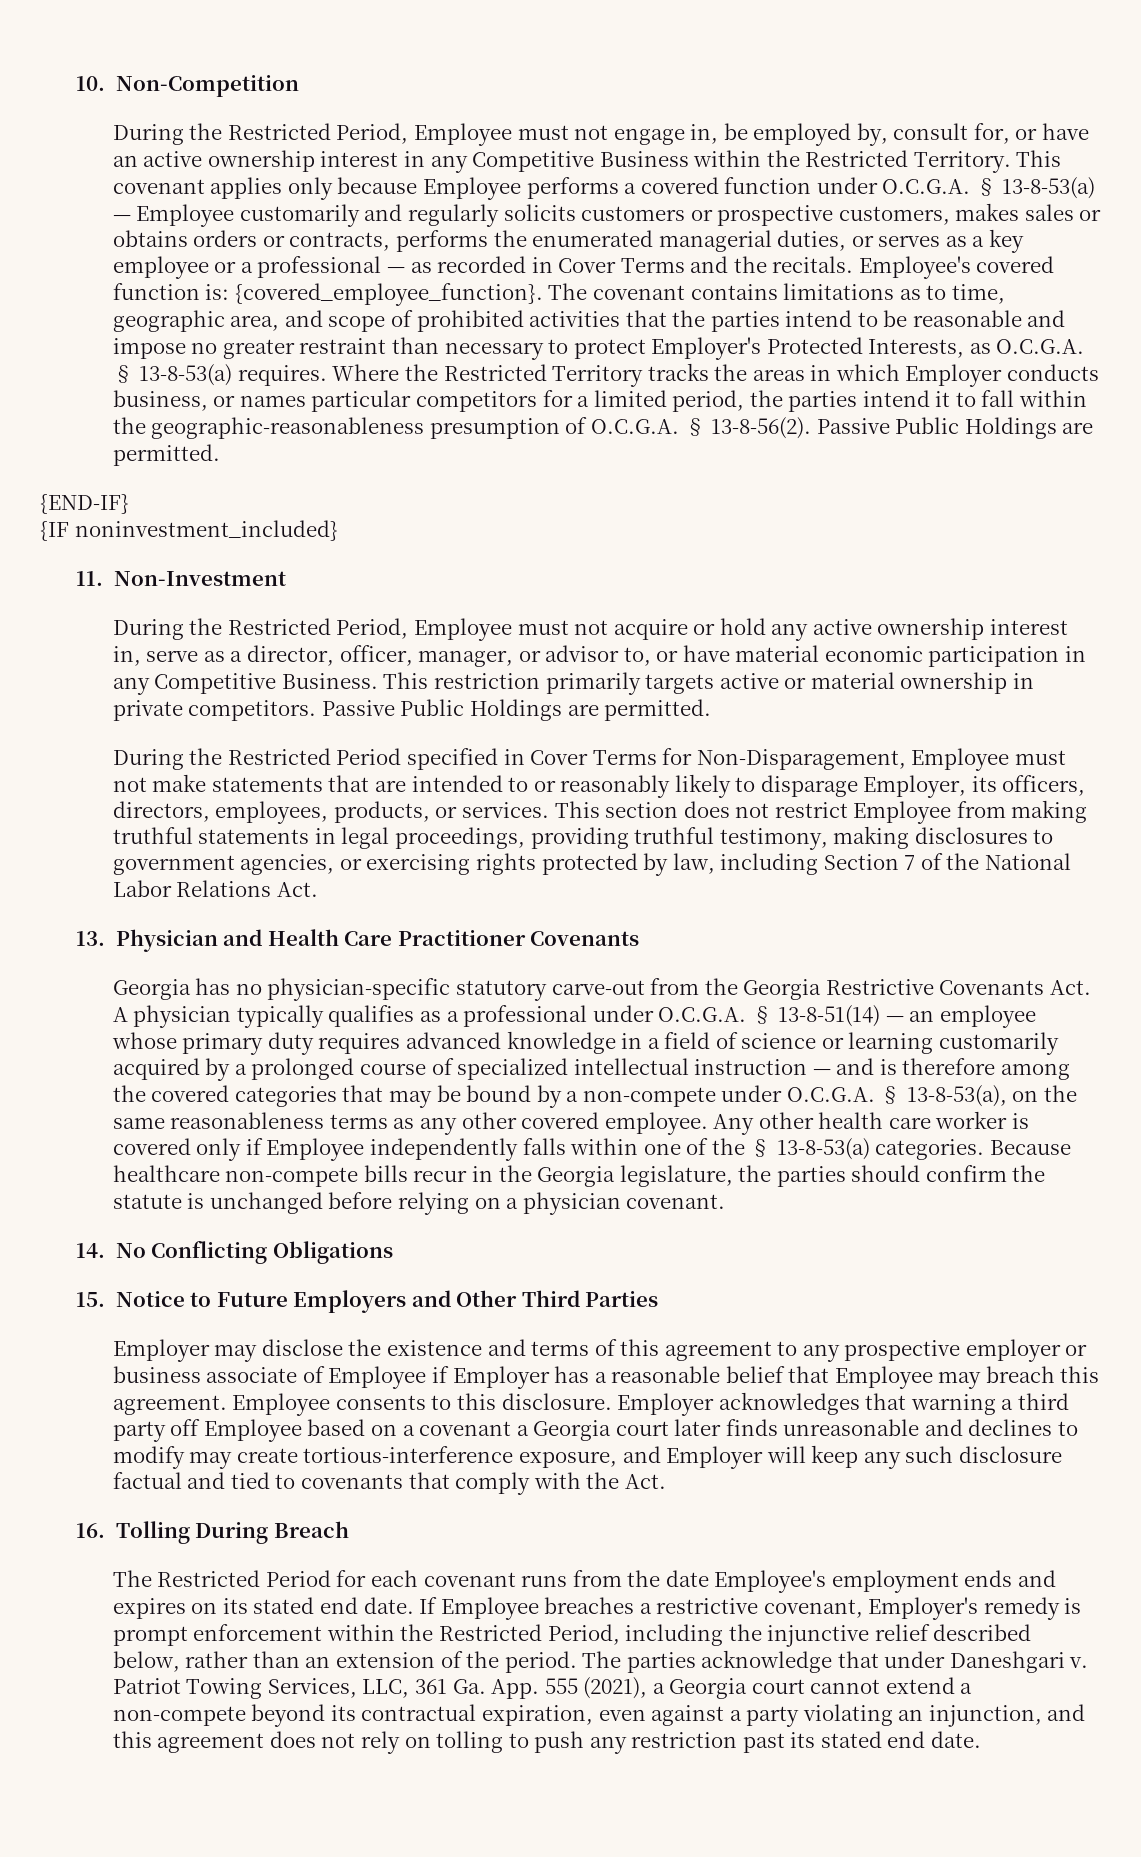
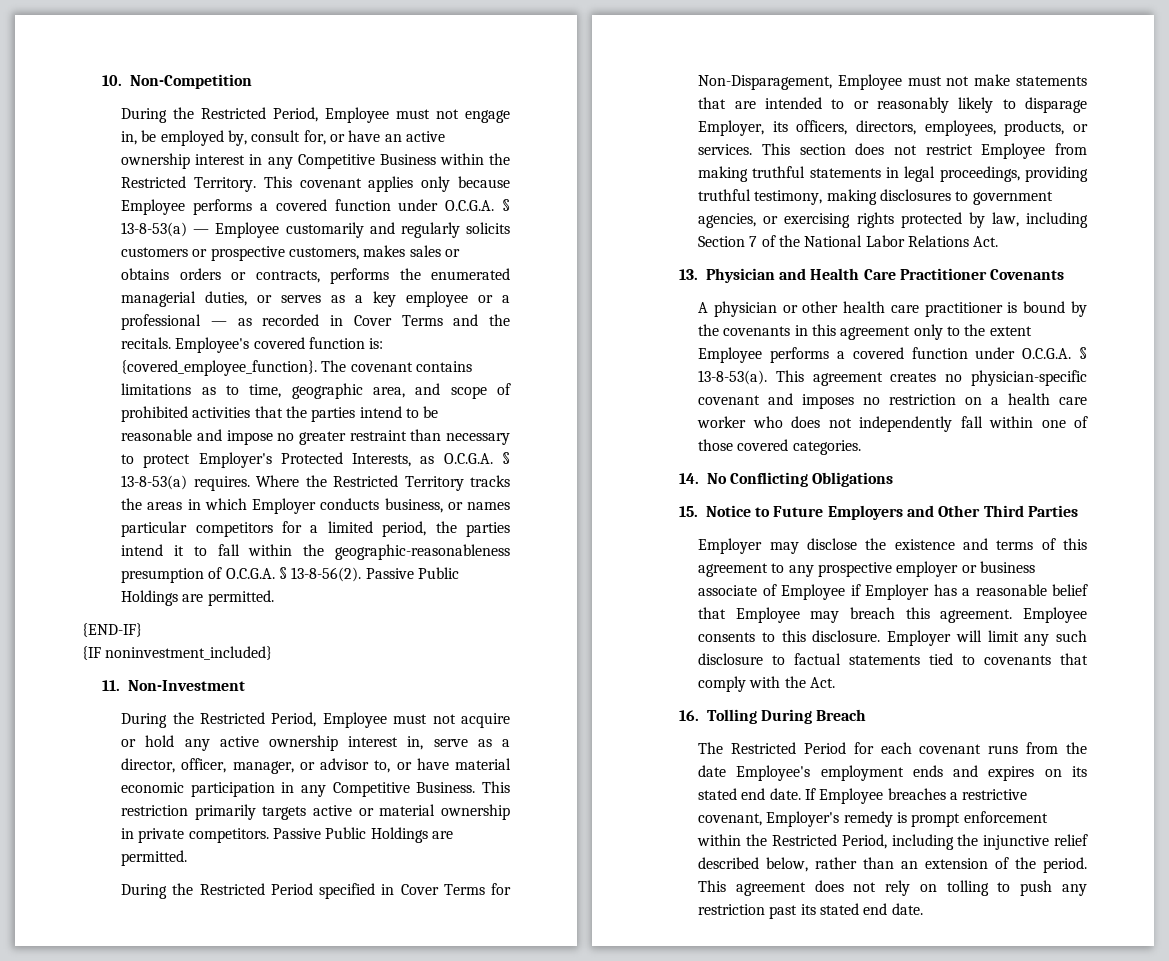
[112,978,1091,1001] [112,1005,1036,1028] [111,1031,1059,1055] [112,1058,1070,1081] [112,1085,1077,1108] [112,1111,1029,1135] [112,1138,1071,1161] [112,1165,1046,1187] [112,1192,726,1215] Georgia has no physician-specific statutory carve-out from the Georgia Restrictive Covenants Act. A physician typically qualifies as a professional under O.C.G.A. § 13-8-51(14) — an employee whose primary duty requires advanced knowledge in a field of science or learning customarily acquired by a prolonged course of specialized intellectual instruction — and is therefore among the covered categories that may be bound by a non-compete under O.C.G.A. § 13-8-53(a), on the same reasonableness terms as any other covered employee. Any other health care worker is covered only if Employee independently falls within one of the § 13-8-53(a) categories. Because healthcare non-compete bills recur in the Georgia legislature, the parties should confirm the statute is unchanged before relying on a physician covenant. -> [698,301,1087,317] [698,324,1032,340] [698,347,1087,363] [698,370,1087,386] [698,393,1087,409] [697,416,1088,432] [698,439,861,455] A physician or other health care practitioner is bound by the covenants in this agreement only to the extent Employee performs a covered function under O.C.G.A. § 13-8-53(a). This agreement creates no physician-specific covenant and imposes no restriction on a health care worker who does not independently fall within one of those covered categories.
[718,1392,1069,1415] [112,1419,1078,1442] [112,1445,1062,1469] [112,1472,226,1489] acknowledges that warning a third party off Employee based on a covenant a Georgia court later finds unreasonable and declines to modify may create tortious-interference exposure, and Employer will keep any such disclosure factual and -> [955,630,1087,646] [698,653,921,665] will limit any such disclosure to factual statements
[582,1650,1089,1673] [112,1677,973,1699] [112,1704,1086,1727] [112,1731,152,1748] The parties acknowledge that under Daneshgari v. Patriot Towing Services, LLC, 361 Ga. App. 555 (2021), a Georgia court cannot extend a non-compete beyond its contractual expiration, even against a party violating an injunction, and this -> [698,880,727,892] This

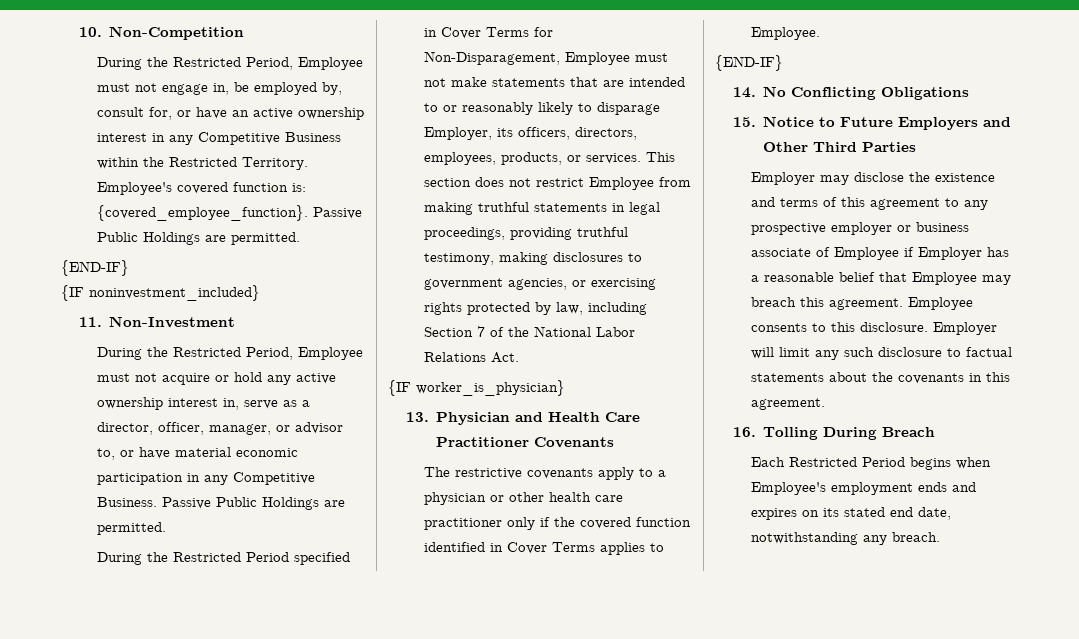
[263,176,510,192] [121,199,510,215] [121,222,510,238] [121,245,461,261] [121,268,511,284] [121,291,510,307] [121,314,510,330] [121,337,172,349] This covenant applies only because Employee performs a covered function under O.C.G.A. § 13-8-53(a) — Employee customarily and regularly solicits customers or prospective customers, makes sales or obtains orders or contracts, performs the enumerated managerial duties, or serves as a key employee or a professional — as recorded in Cover Terms and the recitals. -> (308, 163) none
[321,360,473,372] [121,383,511,399] [121,406,439,422] [121,429,510,445] [121,452,510,468] [121,475,510,491] [121,498,510,514] [121,521,510,537] [121,544,510,560] [121,567,362,583] The covenant contains limitations as to time, geographic area, and scope of prohibited activities that the parties intend to be reasonable and impose no greater restraint than necessary to protect Employer's Protected Interests, as O.C.G.A. § 13-8-53(a) requires. Where the Restricted Territory tracks the areas in which Employer conducts business, or names particular competitors for a limited period, the parties intend it to fall within the geographic-reasonableness presumption of O.C.G.A. § 13-8-56(2). -> (308, 213) none
[482,781,510,793] [121,804,510,820] [121,828,269,843] This restriction primarily targets active or material ownership in private competitors. -> (157, 502) none
(999, 241) none -> [388,380,565,396] // {IF worker_is_physician}
[698,302,709,313] A -> [423,467,666,480] The restrictive covenants apply to a
[1007,301,1087,317] [698,324,1032,340] [698,347,1087,363] [698,370,1087,386] [698,393,1087,409] [697,416,1088,432] [698,439,861,455] is bound by the covenants in this agreement only to the extent Employee performs a covered function under O.C.G.A. § 13-8-53(a). This agreement creates no physician-specific covenant and imposes no restriction on a health care worker who does not independently fall within one of those covered categories. -> [506,517,691,530] [423,542,664,555] [750,27,820,40] [715,55,783,71] only if the covered function identified in Cover Terms applies to Employee. // {END-IF}
[929,653,1088,665] [698,676,836,692] tied to covenants that comply with the Act. -> [828,372,1010,384] [750,398,825,410] about the covenants in this agreement.
[698,742,1087,754] [698,765,727,777] The Restricted Period for each covenant runs from the date -> [750,457,991,470] Each Restricted Period begins when
[769,788,1028,804] [698,811,1048,827] [697,834,1088,850] [698,857,1087,873] [698,880,1087,896] [698,903,923,919] date. If Employee breaches a restrictive covenant, Employer's remedy is prompt enforcement within the Restricted Period, including the injunctive relief described below, rather than an extension of the period. This agreement does not rely on tolling to push any restriction past its stated end date. -> [917,507,951,520] [750,532,940,545] date, notwithstanding any breach.

